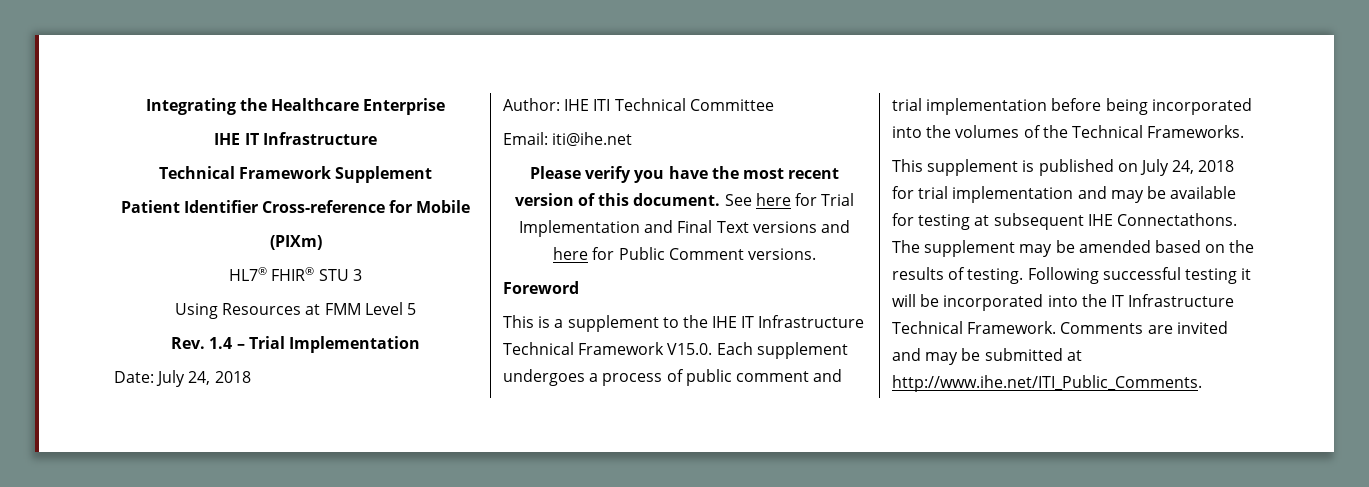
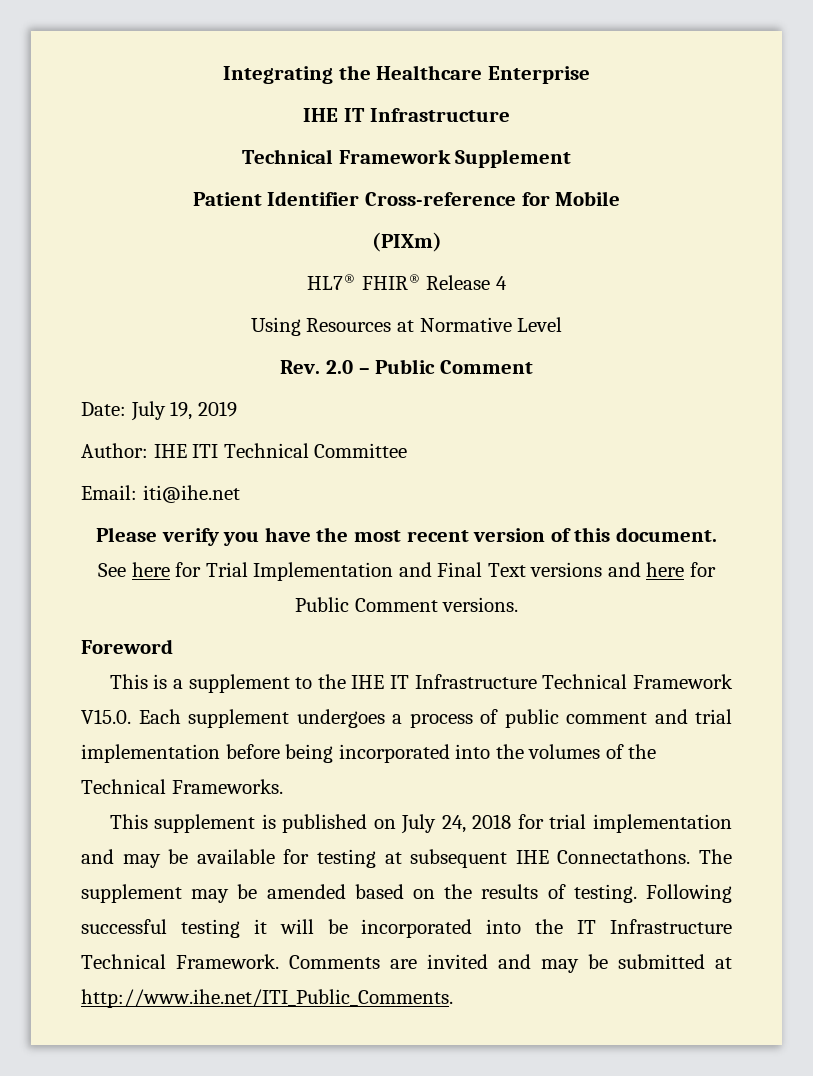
[318,269,362,281] STU 3 -> [426,275,507,290] Release 4
[324,303,361,315] FMM -> [419,317,512,332] Normative
[406,303,416,315] 5 -> (563, 324) none
[209,336,420,353] 1.4 – Trial Implementation -> [325,359,533,374] 2.0 – Public Comment
[188,371,251,385] 24, 2018 -> [170,401,237,420] 19, 2019

